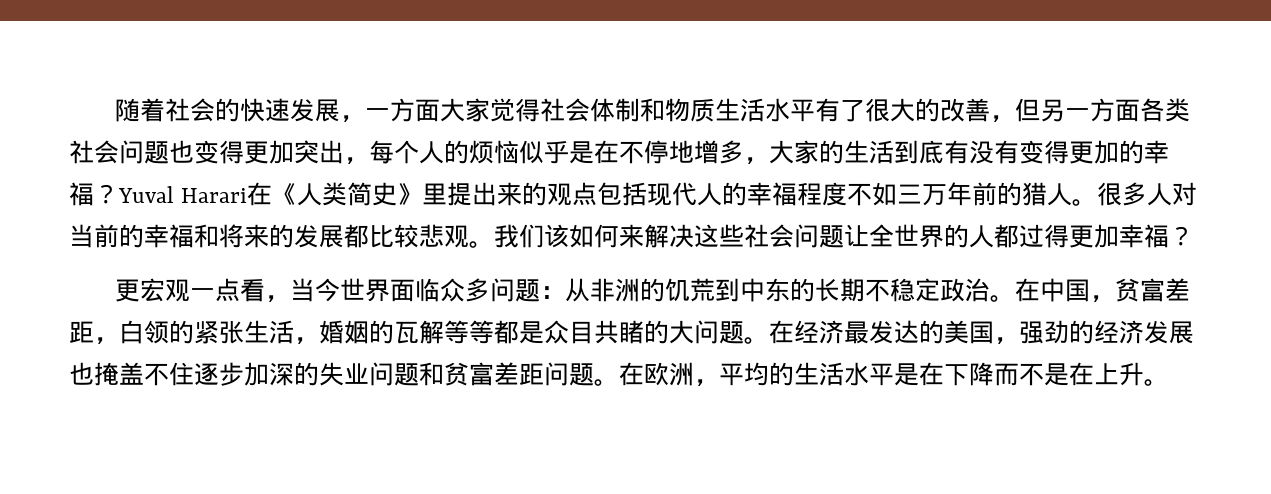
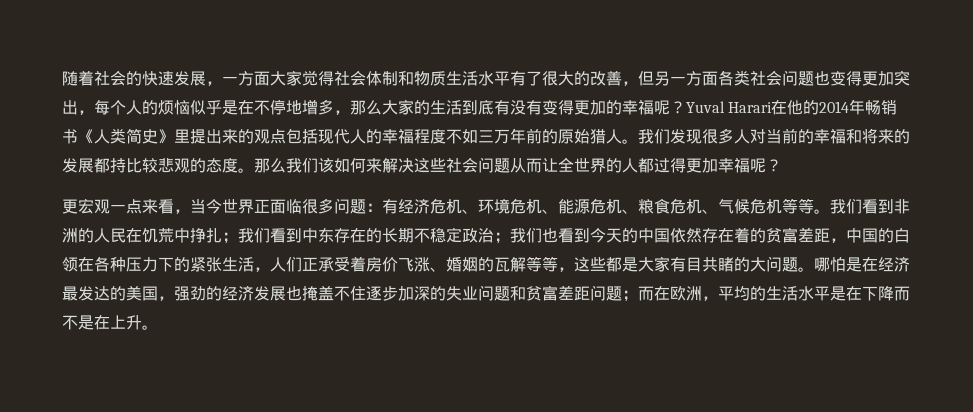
(769, 161) none -> [350,100,382,115] 那么
(94, 194) none -> [654,100,670,115] 呢
(272, 194) none -> [787,99,898,115] [62,129,78,144] 他的2014年畅销书
[1021,182,1097,206] 猎人。 -> [558,129,702,144] 原始猎人。我们发现
(369, 236) none -> [110,158,126,173] 持
[469,241,494,248] 。 -> [190,158,286,173] 的态度。那么
(844, 236) none -> [510,158,542,173] 从而
(1169, 236) none -> [750,158,766,173] 呢
(240, 290) none -> [142,199,158,214] 来
[389,278,1190,303] [69,320,569,345] 面临众多问题：从非洲的饥荒到中东的长期不稳定政治。在中国，贫富差距，白领的紧张生活，婚姻的瓦解等等都是众 -> [254,198,910,214] [62,227,910,244] [62,256,686,272] 正面临很多问题：有经济危机、环境危机、能源危机、粮食危机、气候危机等等。我们看到非洲的人民在饥荒中挣扎；我们看到中东存在的长期不稳定政治；我们也看到今天的中国依然存在着的贫富差距，中国的白领在各种压力下的紧张生活，人们正承受着房价飞涨、婚姻的瓦解等等，这些都是大家有
(769, 340) none -> [814,257,862,272] 哪怕是
[594,379,619,386] 。 -> [622,286,654,302] ；而

